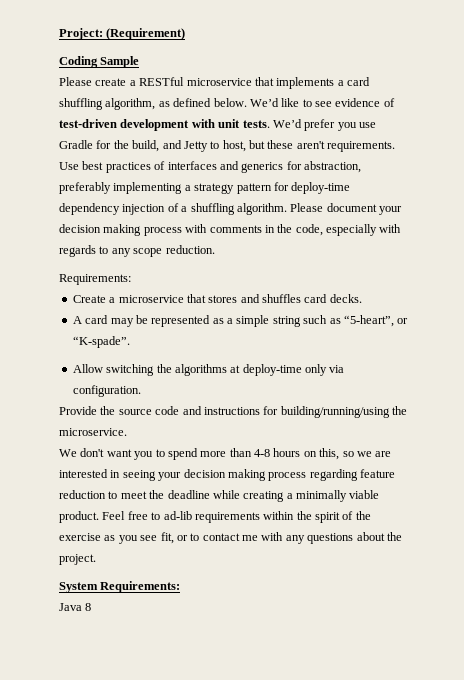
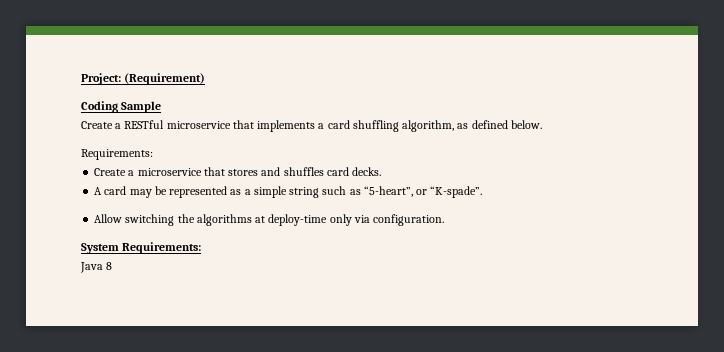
[59,77,127,86] Please create -> [81,121,113,129] Create
[249,98,395,107] [59,119,376,131] [59,140,396,152] [59,161,361,173] [59,182,351,194] [59,203,402,215] [59,224,402,236] [59,245,215,257] We’d like to see evidence of test-driven development with unit tests. We’d prefer you use Gradle for the build, and Jetty to host, but these aren't requirements. Use best practices of interfaces and generics for abstraction, preferably implementing a strategy pattern for deploy-time dependency injection of a shuffling algorithm. Please document your decision making process with comments in the code, especially with regards to any scope reduction. -> (542, 124) none
[59,406,407,418] [59,428,127,436] [59,448,392,460] [59,469,395,481] [59,490,380,502] [59,511,371,523] [59,532,402,544] [59,554,96,565] // Provide the source code and instructions for building/running/using the microservice. // We don't want you to spend more than 4-8 hours on this, so we are interested in seeing your decision making process regarding feature reduction to meet the deadline while creating a minimally viable product. Feel free to ad-lib requirements within the spirit of the exercise as you see fit, or to contact me with any questions about the project. -> (445, 220) none

